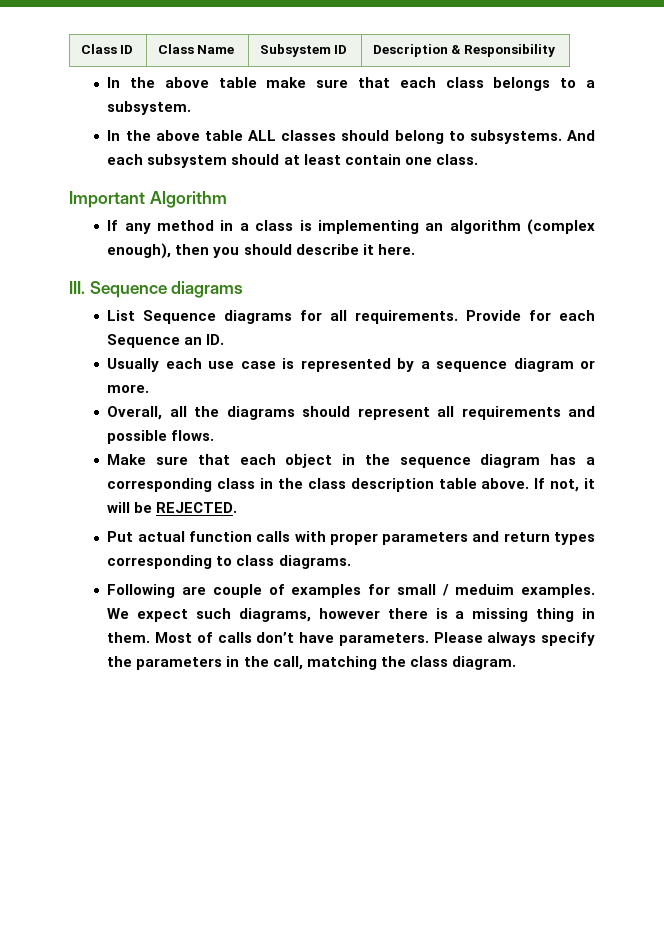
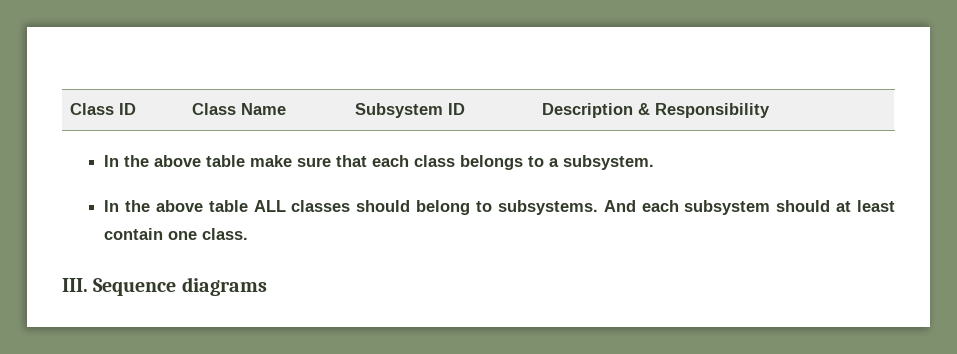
[69,191,227,208] [107,219,595,235] [107,243,415,259] [69,281,244,298] [107,310,596,324] [107,334,225,348] [107,358,595,372] [107,384,150,393] [107,406,596,420] [107,430,215,444] [107,454,596,468] [107,478,595,492] [107,502,238,513] [107,531,595,545] [107,555,351,569] [107,584,595,598] [107,608,595,622] [107,632,595,646] [107,656,516,670] Important Algorithm // If any method in a class is implementing an algorithm (complex enough), then you should describe it here. // III. Sequence diagrams // List Sequence diagrams for all requirements. Provide for each Sequence an ID. // Usually each use case is represented by a sequence diagram or more. // Overall, all the diagrams should represent all requirements and possible flows. // Make sure that each object in the sequence diagram has a corresponding class in the class description table above. If not, it will be REJECTED. // Put actual function calls with proper parameters and return types corresponding to class diagrams. // Following are couple of examples for small / meduim examples. We expect such diagrams, however there is a missing thing in them. Most of calls don’t have parameters. Please always specify the parameters in the call, matching the class diagram. -> [62,277,267,296] III. Sequence diagrams

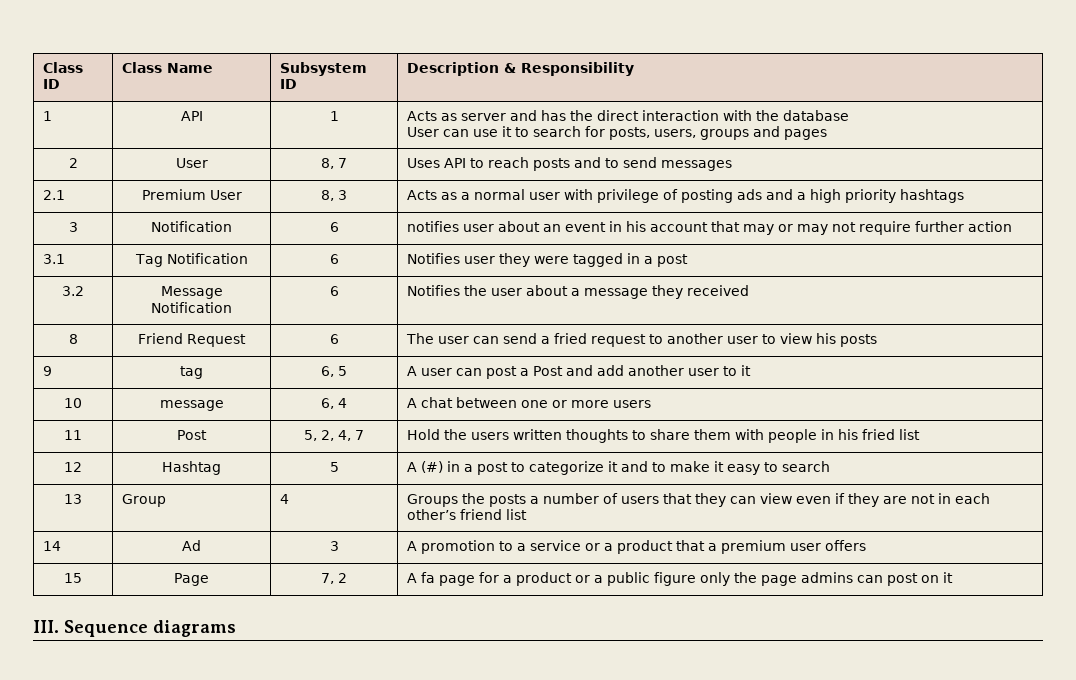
[104,155,655,170] [104,200,895,215] [104,228,249,240] // In the above table make sure that each class belongs to a subsystem. // In the above table ALL classes should belong to subsystems. And each subsystem should at least contain one class. -> [43,111,53,121] [180,111,203,121] [329,111,339,121] [407,110,850,121] [407,126,828,140] [68,158,78,168] [175,158,208,168] [321,158,347,169] [407,157,733,171] [43,190,66,200] [141,189,242,200] [321,190,347,201] [407,189,965,203] [68,222,78,232] [151,221,232,232] [329,222,339,232] [407,221,1013,235] [43,254,66,264] [134,253,248,267] [329,254,339,264] [407,253,689,267] [62,286,84,296] [160,286,223,299] [151,302,232,313] [329,286,339,296] [407,285,750,299] [68,334,78,344] [138,333,246,347] [329,334,339,344] [406,333,878,347] [43,366,53,376] [180,366,203,379] [321,366,347,377] [407,365,752,379] [64,398,82,408] [159,400,224,411] [321,398,347,409] [407,397,652,408] [64,430,82,440] [177,430,207,440] [304,430,364,441] [407,429,921,443] [64,462,82,472] [162,461,221,475] [329,462,339,472] [407,461,831,475] [64,494,82,504] [122,494,167,507] [280,494,290,504] [407,493,991,507] [407,509,528,520] [43,541,62,551] [182,540,201,551] [329,541,339,551] [407,540,867,554] [64,573,82,583] [174,573,209,586] [321,573,347,584] [407,572,954,586] // 1 | API | 1 | Acts as server and has the direct interaction with the database // User can use it to search for posts, users, groups and pages // 2 | User | 8, 7 | Uses API to reach posts and to send messages // 2.1 | Premium User | 8, 3 | Acts as a normal user with privilege of posting ads and a high priority hashtags // 3 | Notification | 6 | notifies user about an event in his account that may or may not require further action // 3.1 | Tag Notification | 6 | Notifies user they were tagged in a post // 3.2 | Message Notification | 6 | Notifies the user about a message they received // 8 | Friend Request | 6 | The user can send a fried request to another user to view his posts // 9 | tag | 6, 5 | A user can post a Post and add another user to it // 10 | message | 6, 4 | A chat between one or more users // 11 | Post | 5, 2, 4, 7 | Hold the users written thoughts to share them with people in his fried list // 12 | Hashtag | 5 | A (#) in a post to categorize it and to make it easy to search // 13 | Group | 4 | Groups the posts a number of users that they can view even if they are not in each other’s friend list // 14 | Ad | 3 | A promotion to a service or a product that a premium user offers // 15 | Page | 7, 2 | A fa page for a product or a public figure only the page admins can post on it

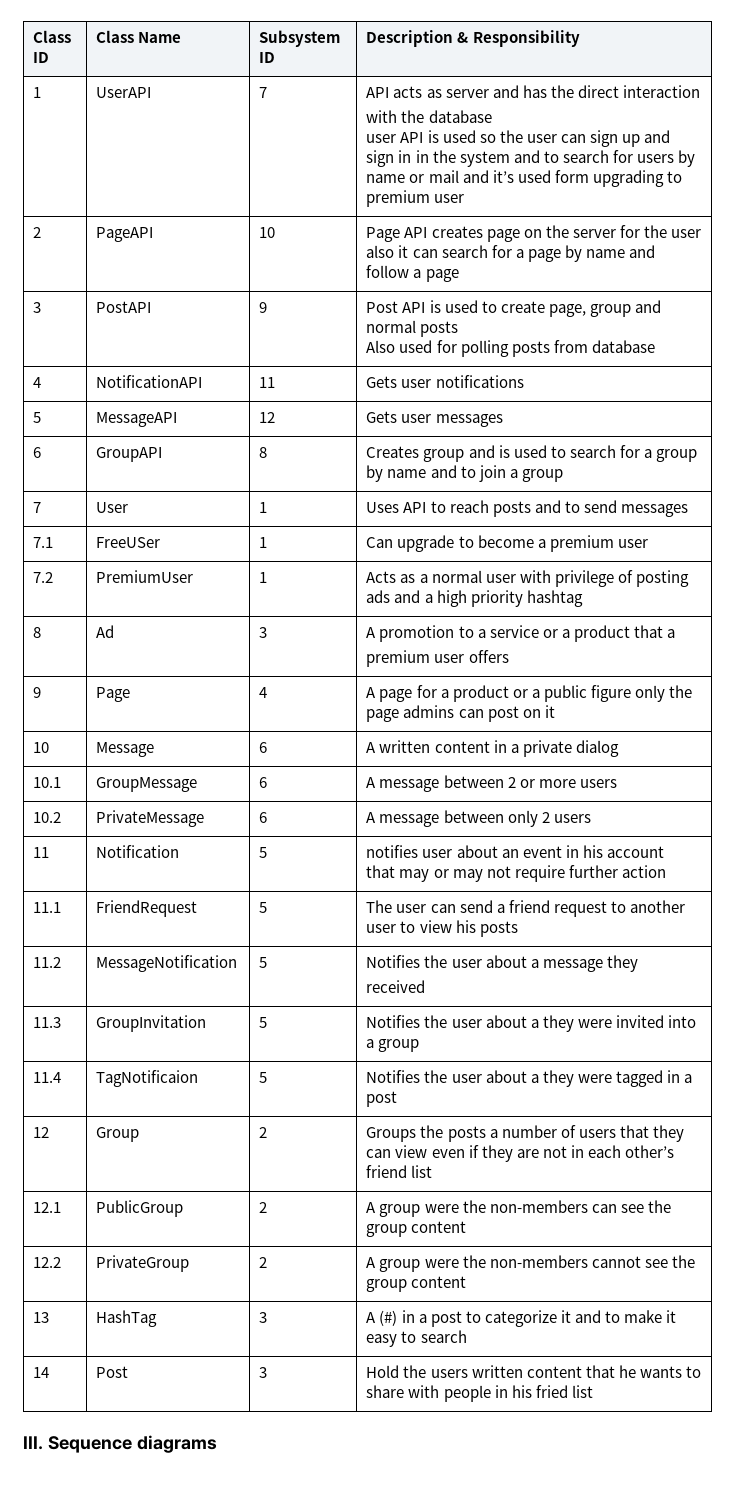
[180,111,203,121] [329,111,339,121] [407,111,438,121] | API | 1 | Acts -> [96,87,152,98] [259,87,268,98] [366,86,423,98] | UserAPI | 7 | API acts
(720, 115) none -> (700, 91) //
[407,126,828,140] [68,158,78,168] [175,158,208,168] [321,158,347,169] User can use it to search for posts, users, groups and pages // 2 | User | 8, 7 -> [366,130,670,147] [366,150,695,167] [366,170,682,187] [366,190,465,207] [33,227,42,238] [96,227,154,242] [259,227,276,238] [366,225,701,242] [366,245,655,262] [366,265,459,282] [33,302,42,313] [96,301,152,313] [259,302,268,313] [366,300,661,317] [366,320,459,337] [366,340,655,357] [33,377,42,388] [96,375,203,388] [259,377,276,388] [366,375,524,388] [33,412,42,423] [96,412,178,427] [259,412,276,423] [366,411,503,427] [33,447,42,458] [96,447,163,462] [259,447,268,458] [366,445,697,462] [366,465,563,482] [33,502,42,513] [96,502,129,513] [259,502,268,513] user API is used so the user can sign up and sign in in the system and to search for users by name or mail and it’s used form upgrading to premium user // 2 | PageAPI | 10 | Page API creates page on the server for the user also it can search for a page by name and follow a page // 3 | PostAPI | 9 | Post API is used to create page, group and normal posts // Also used for polling posts from database // 4 | NotificationAPI | 11 | Gets user notifications // 5 | MessageAPI | 12 | Gets user messages // 6 | GroupAPI | 8 | Creates group and is used to search for a group by name and to join a group // 7 | User | 1
[43,190,66,200] [141,189,242,200] [321,190,347,201] 2.1 | Premium User | 8, 3 -> [33,537,54,548] [96,537,161,548] [259,537,268,548] [366,535,648,552] [33,572,54,583] [96,570,194,583] [259,572,268,583] 7.1 | FreeUSer | 1 | Can upgrade to become a premium user // 7.2 | PremiumUser | 1
[900,189,965,203] [68,222,78,232] [151,221,232,232] [329,222,339,232] hashtags // 3 | Notification | 6 -> [526,590,583,607] [33,627,42,638] [96,625,115,638] [259,627,268,638] [366,625,675,642] [366,650,509,667] [33,687,42,698] [96,687,131,702] [259,687,268,698] [366,685,692,702] [366,705,555,722] [33,742,50,753] [96,742,155,757] [259,742,268,753] [366,740,619,757] [33,777,62,788] [96,777,198,792] [259,777,268,788] [366,775,617,792] [33,812,62,823] [96,810,205,827] [259,812,268,823] [366,810,591,827] [33,847,50,858] [96,845,180,858] [259,847,268,858] hashtag // 8 | Ad | 3 | A promotion to a service or a product that a // premium user offers // 9 | Page | 4 | A page for a product or a public figure only the page admins can post on it // 10 | Message | 6 | A written content in a private dialog // 10.1 | GroupMessage | 6 | A message between 2 or more users // 10.2 | PrivateMessage | 6 | A message between only 2 users // 11 | Notification | 5
(709, 227) none -> (664, 852) //
[43,254,66,264] [134,253,248,267] [329,254,339,264] [407,253,689,267] [62,286,84,296] [160,286,223,299] [151,302,232,313] [329,286,339,296] [407,285,750,299] [68,334,78,344] [138,333,246,347] [329,334,339,344] 3.1 | Tag Notification | 6 | Notifies user they were tagged in a post // 3.2 | Message Notification | 6 | Notifies the user about a message they received // 8 | Friend Request | 6 -> [33,902,62,913] [96,900,198,917] [259,902,268,913] 11.1 | FriendRequest | 5
[554,333,588,344] fried -> [508,900,550,913] friend
[43,366,53,376] [180,366,203,379] [321,366,347,377] [407,365,752,379] [64,398,82,408] [159,400,224,411] [321,398,347,409] [407,397,652,408] [64,430,82,440] [177,430,207,440] [304,430,364,441] [407,429,921,443] [64,462,82,472] [162,461,221,475] [329,462,339,472] [407,461,831,475] [64,494,82,504] 9 | tag | 6, 5 | A user can post a Post and add another user to it // 10 | message | 6, 4 | A chat between one or more users // 11 | Post | 5, 2, 4, 7 | Hold the users written thoughts to share them with people in his fried list // 12 | Hashtag | 5 | A (#) in a post to categorize it and to make it easy to search // 13 -> [33,957,62,968] [96,955,238,972] [259,957,268,968] [366,955,638,972] [366,980,426,993] [33,1017,62,1028] [96,1015,207,1032] [259,1017,268,1028] [366,1015,696,1032] [366,1039,420,1052] [33,1072,62,1083] [96,1070,199,1087] [259,1072,268,1083] [366,1070,692,1087] [366,1091,398,1107] [33,1127,50,1138] 11.2 | MessageNotification | 5 | Notifies the user about a message they // received // 11.3 | GroupInvitation | 5 | Notifies the user about a they were invited into a group // 11.4 | TagNotificaion | 5 | Notifies the user about a they were tagged in a post // 12
[280,494,290,504] 4 -> [259,1127,268,1138] 2
[43,541,62,551] [182,540,201,551] [329,541,339,551] [407,540,867,554] [64,573,82,583] [174,573,209,586] [321,573,347,584] [407,572,954,586] 14 | Ad | 3 | A promotion to a service or a product that a premium user offers // 15 | Page | 7, 2 | A fa page for a product or a public figure only the page admins can post on it -> [33,1202,62,1213] [96,1200,184,1217] [259,1202,268,1213] [366,1200,671,1217] [366,1221,467,1237] [33,1257,62,1268] [96,1255,190,1272] [259,1257,268,1268] [366,1255,695,1272] [366,1276,467,1292] [33,1312,50,1323] [96,1310,158,1327] [259,1312,268,1323] [366,1310,676,1327] [366,1330,467,1347] [33,1367,50,1378] [96,1366,129,1378] [259,1367,268,1378] [366,1365,701,1378] [366,1385,593,1402] 12.1 | PublicGroup | 2 | A group were the non-members can see the group content // 12.2 | PrivateGroup | 2 | A group were the non-members cannot see the group content // 13 | HashTag | 3 | A (#) in a post to categorize it and to make it easy to search // 14 | Post | 3 | Hold the users written content that he wants to share with people in his fried list

